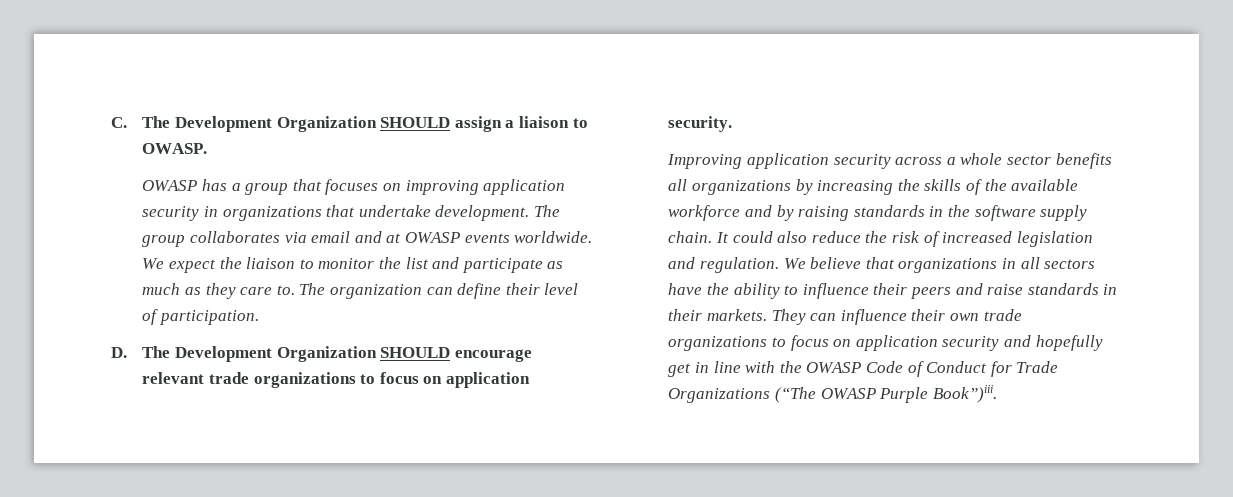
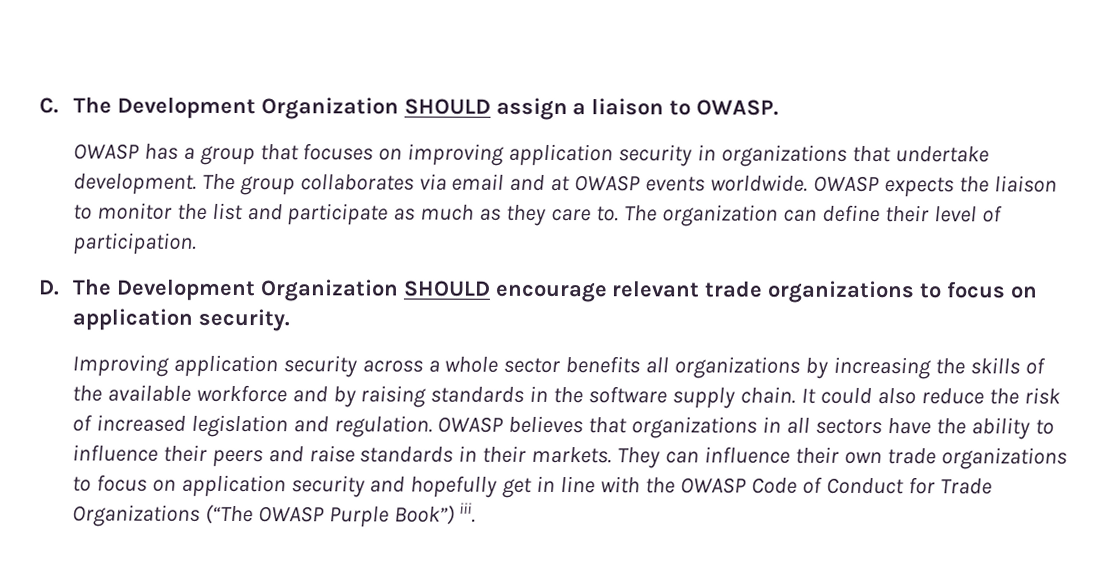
[142,258,216,273] We expect -> [813,175,955,198] OWASP expects
[783,257,862,269] We believe -> [437,415,584,434] OWASP believes
[932,385,997,403] Book”)iii. -> [393,502,477,525] Book”) iii.

